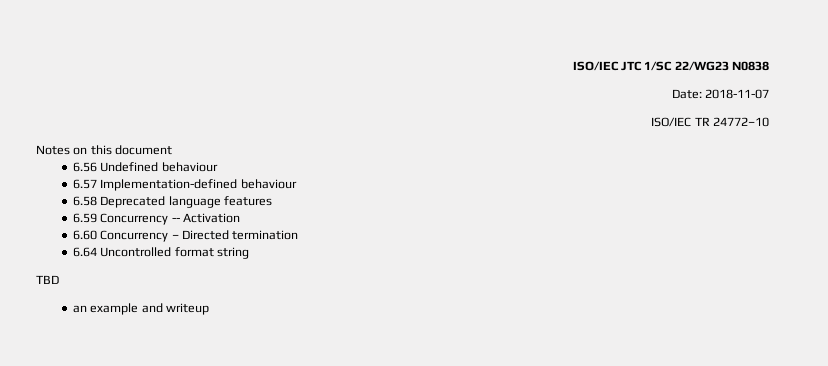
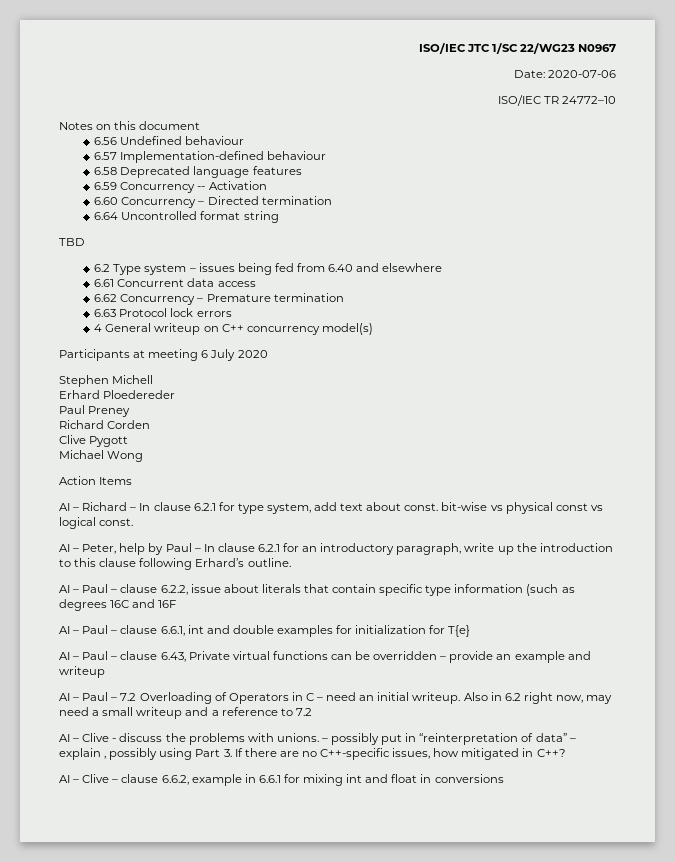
[732,61,769,71] N0838 -> [578,44,616,52] N0967
[705,89,769,99] 2018-11-07 -> [548,70,616,78] 2020-07-06
[72,303,210,315] an example and writeup -> [94,263,443,275] [94,278,256,287] [94,293,344,305] [94,308,232,317] [94,323,373,335] [59,349,268,361] [59,375,154,387] [59,390,176,399] [59,405,131,417] [59,420,151,429] [59,435,129,447] [59,450,144,462] [59,476,133,485] [59,502,603,514] [59,517,134,529] [59,543,613,555] [59,558,291,570] [59,584,575,596] [59,599,177,611] [59,625,471,637] [59,651,591,663] [59,666,105,678] [59,692,613,704] [59,707,312,719] [59,733,576,745] [59,748,566,760] [59,774,504,786] 6.2 Type system – issues being fed from 6.40 and elsewhere // 6.61 Concurrent data access // 6.62 Concurrency – Premature termination // 6.63 Protocol lock errors // 4 General writeup on C++ concurrency model(s) // Participants at meeting 6 July 2020 // Stephen Michell // Erhard Ploedereder // Paul Preney // Richard Corden // Clive Pygott // Michael Wong // Action Items // AI – Richard – In clause 6.2.1 for type system, add text about const. bit-wise vs physical const vs logical const. // AI – Peter, help by Paul – In clause 6.2.1 for an introductory paragraph, write up the introduction to this clause following Erhard’s outline. // AI – Paul – clause 6.2.2, issue about literals that contain specific type information (such as degrees 16C and 16F // AI – Paul – clause 6.6.1, int and double examples for initialization for T{e} // AI – Paul – clause 6.43, Private virtual functions can be overridden – provide an example and writeup // AI – Paul – 7.2 Overloading of Operators in C – need an initial writeup. Also in 6.2 right now, may need a small writeup and a reference to 7.2 // AI – Clive - discuss the problems with unions. – possibly put in “reinterpretation of data” – explain , possibly using Part 3. If there are no C++-specific issues, how mitigated in C++? // AI – Clive – clause 6.6.2, example in 6.6.1 for mixing int and float in conversions

